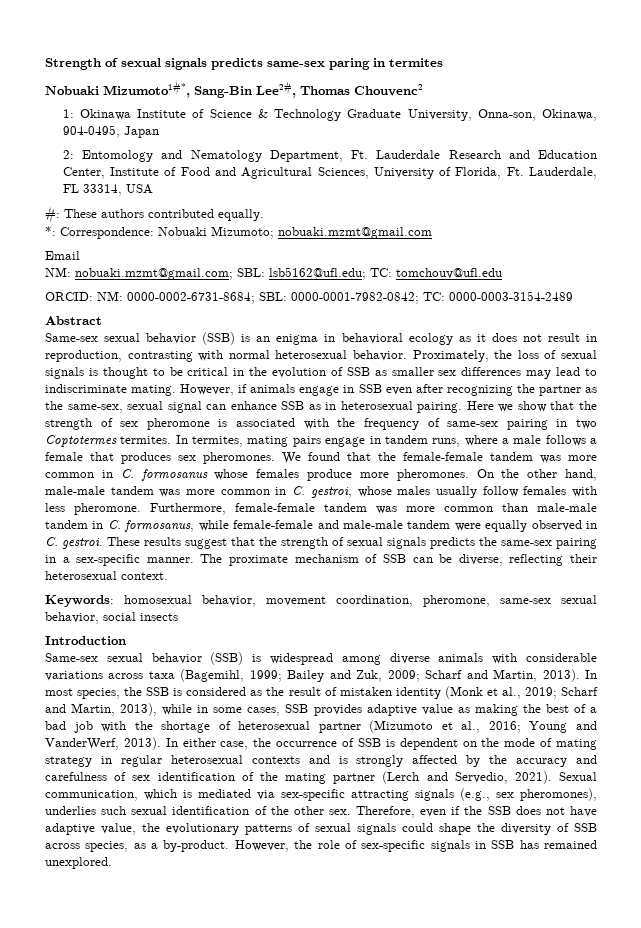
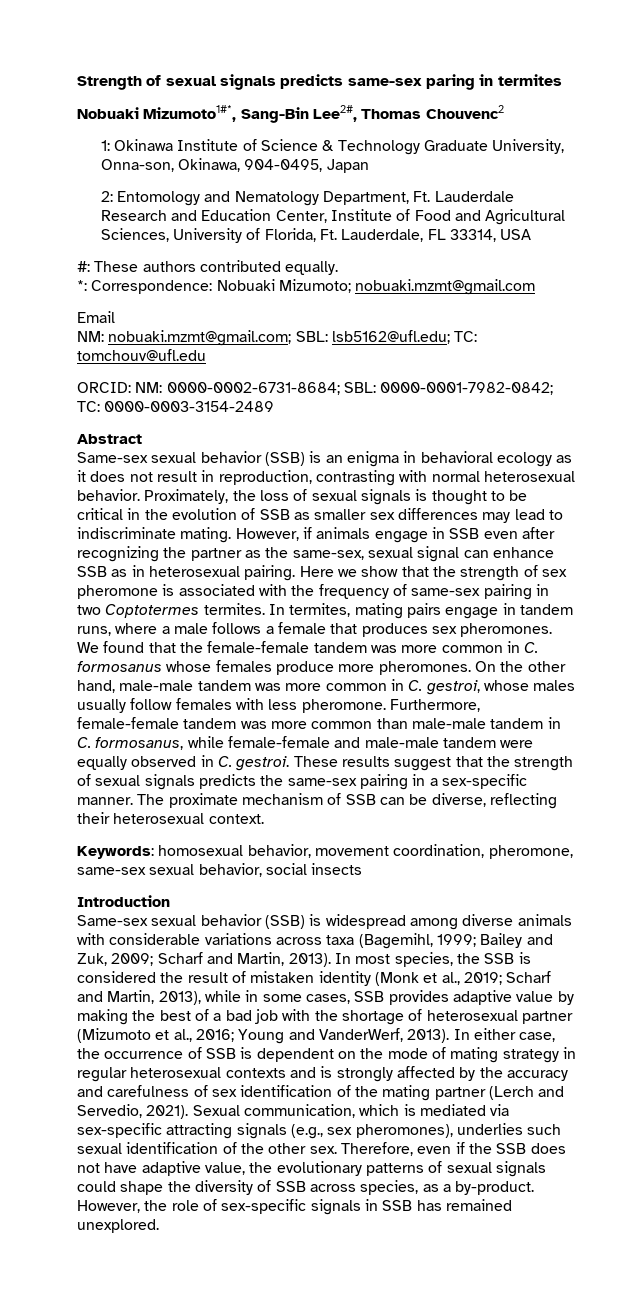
[250,690,263,696] as -> (156, 977) none
[457,707,470,713] as -> [557,991,574,1005] by

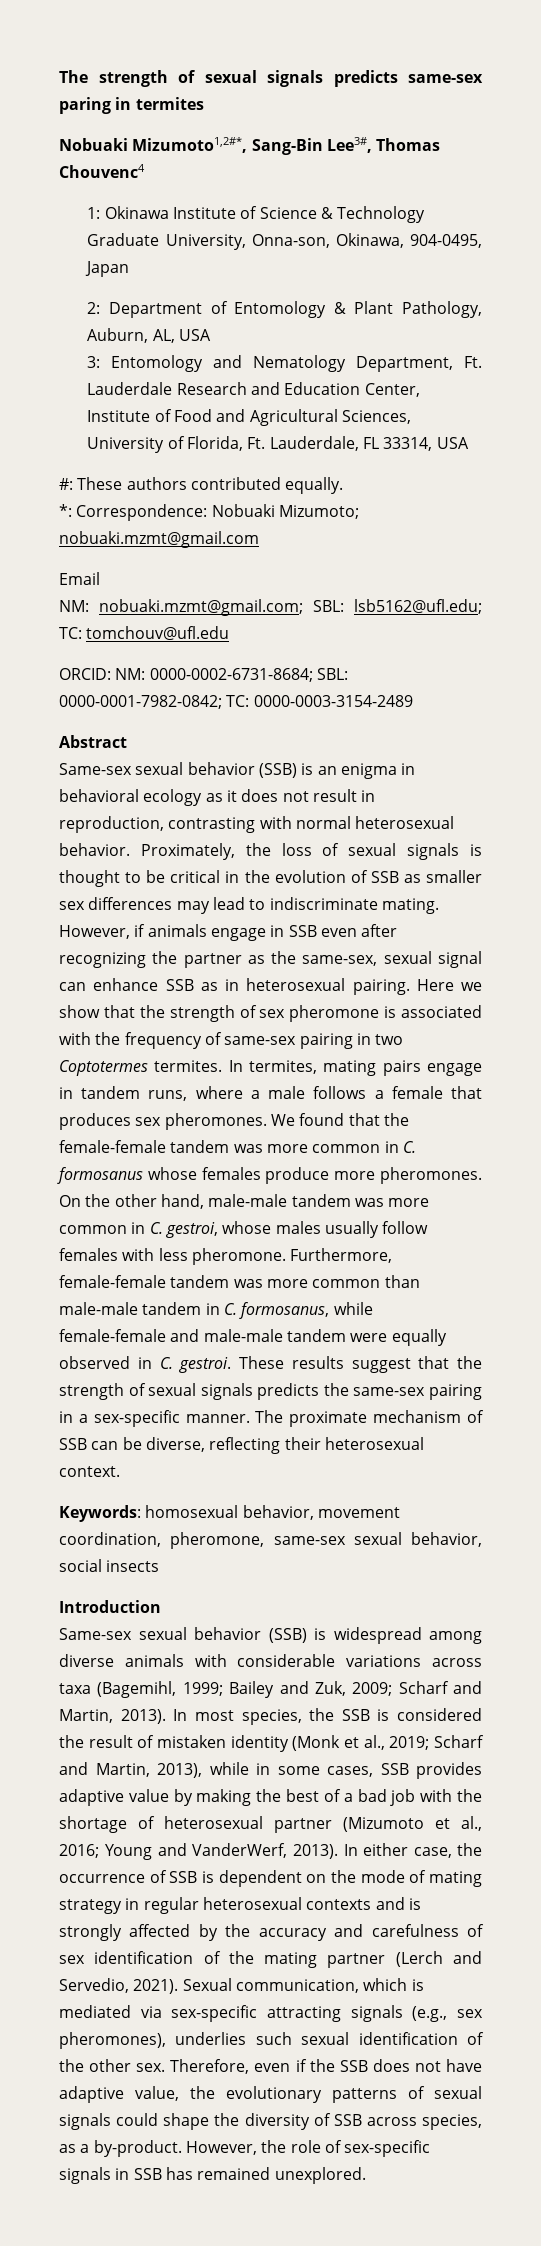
[77,76,142,90] Strength -> [59,70,168,87] The strength
[143,105,504,123] Mizumoto1#*, Sang-Bin Lee2#, Thomas Chouvenc2 -> [132,137,441,155] [59,164,145,178] Mizumoto1,2#*, Sang-Bin Lee3#, Thomas Chouvenc4
(113, 196) none -> [109,301,483,318] [87,328,212,343] [87,356,101,368] Department of Entomology & Plant Pathology, Auburn, AL, USA // 3:

